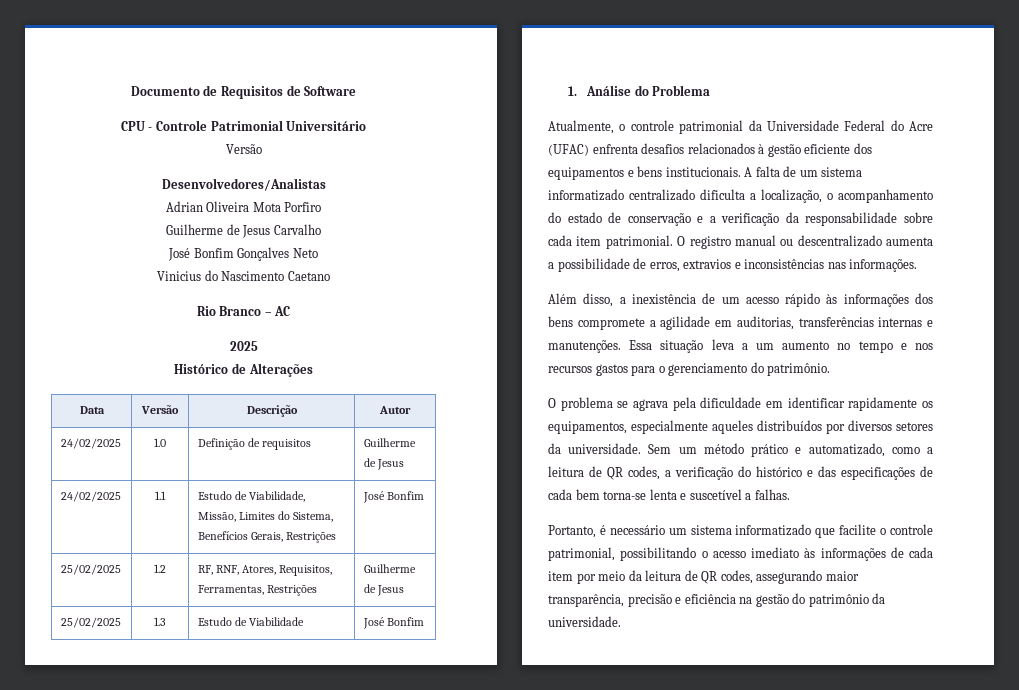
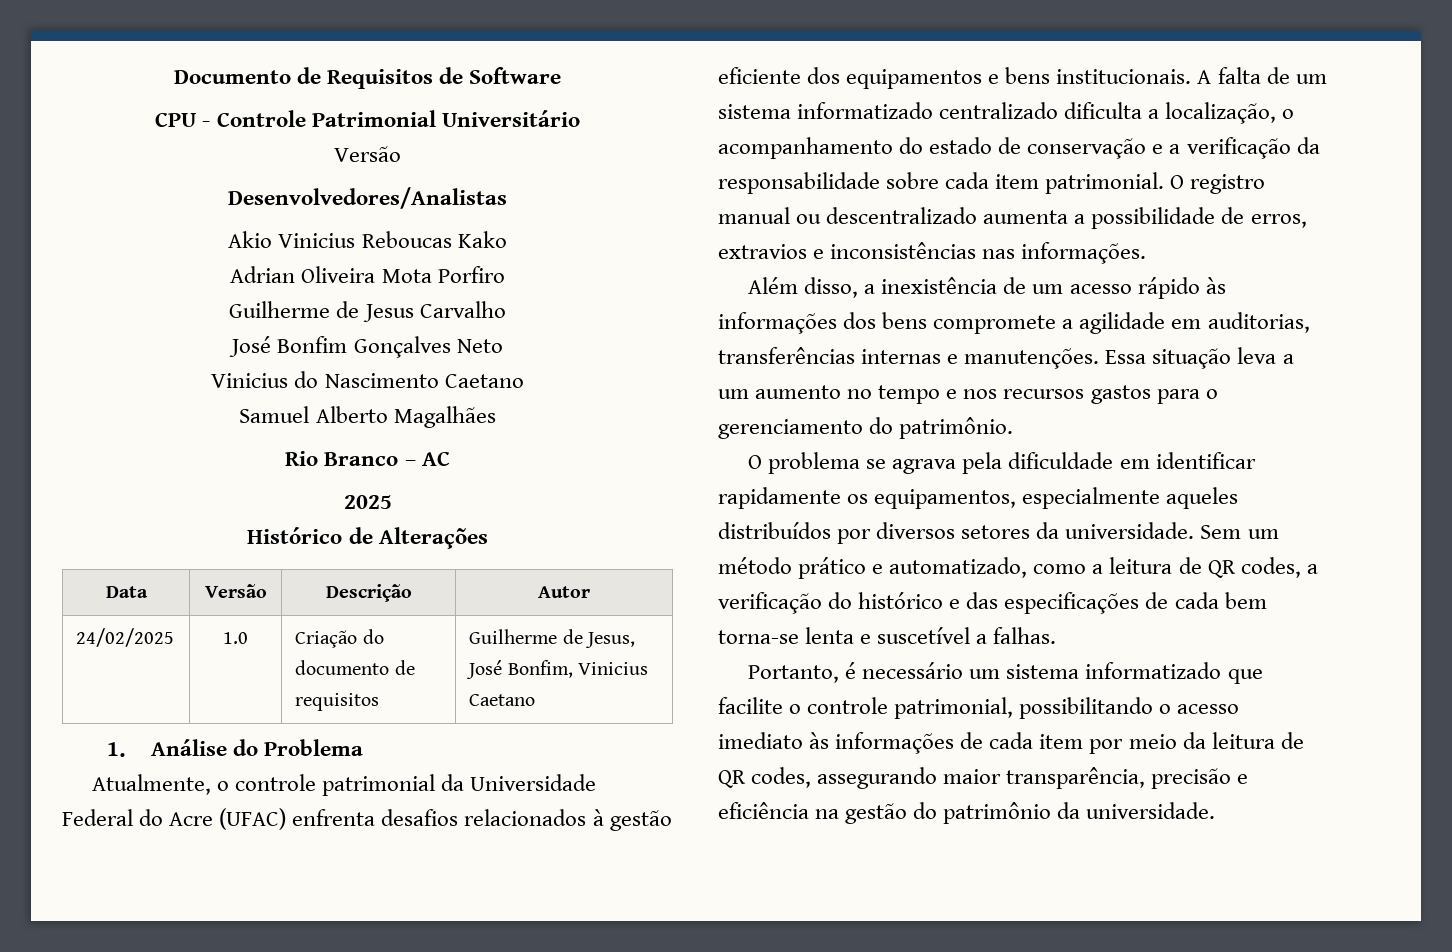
(326, 184) none -> [228,231,507,248] // Akio Vinicius Reboucas Kako
(330, 276) none -> [239,406,496,428] // Samuel Alberto Magalhães
[197,438,245,450] Definição -> [295,629,384,648] [295,660,390,675] Criação do documento
[376,459,404,470] [60,491,121,502] [155,491,166,500] [197,491,306,502] [197,511,334,522] [197,531,337,543] [362,491,424,503] [60,564,121,575] [154,564,166,573] [197,565,333,576] [197,585,317,596] [363,564,416,573] [363,584,404,596] [60,617,121,628] [154,617,166,626] [197,617,305,626] [362,617,424,629] Jesus // 24/02/2025 | 1.1 | Estudo de Viabilidade, Missão, Limites do Sistema, Benefícios Gerais, Restrições | José Bonfim // 25/02/2025 | 1.2 | RF, RNF, Atores, Requisitos, Ferramentas, Restrições | Guilherme de Jesus // 25/02/2025 | 1.3 | Estudo de Viabilidade | José Bonfim -> [585,632,636,648] [466,660,649,679] [469,694,536,706] Jesus, José Bonfim, Vinicius Caetano

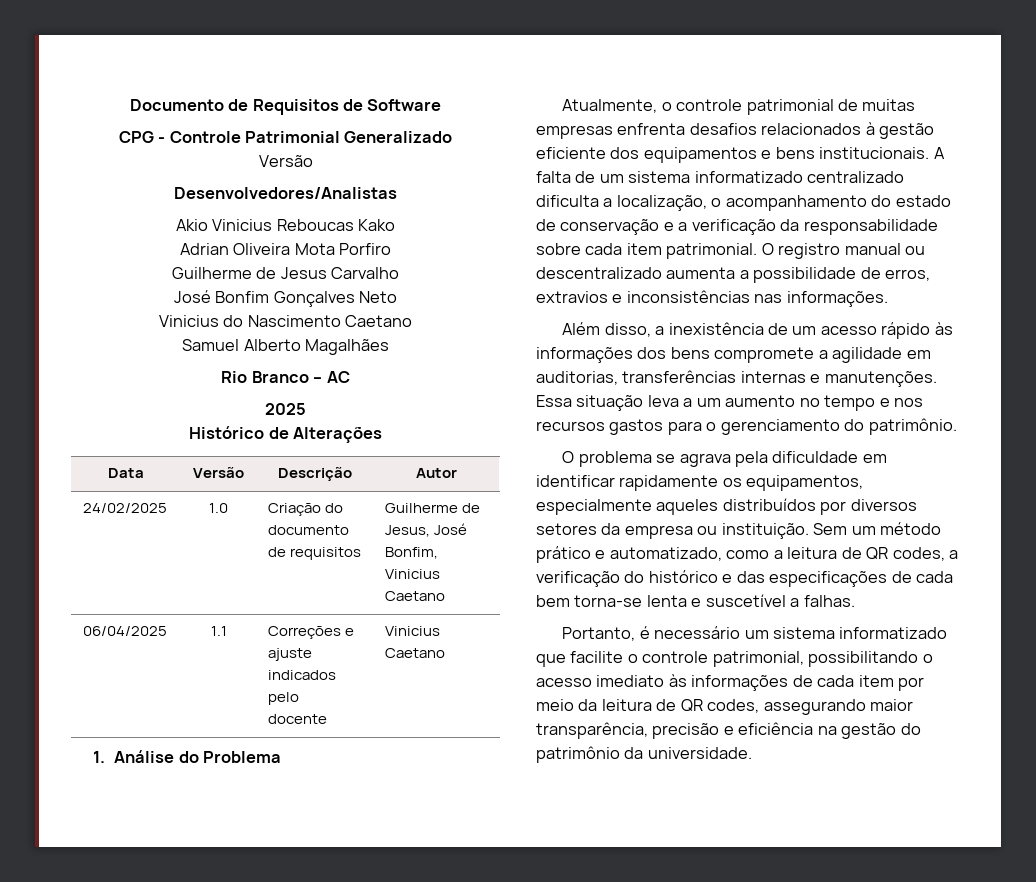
[155,112,197,127] CPU -> [118,131,154,143] CPG
[441,110,580,127] Universitário -> [344,131,453,143] Generalizado
(536, 700) none -> [83,626,168,636] [210,626,227,636] [268,626,355,639] [268,648,313,661] [268,670,337,680] [268,692,300,705] [268,714,328,724] [385,626,441,636] [385,648,446,658] // 06/04/2025 | 1.1 | Correções e ajuste indicados pelo docente | Vinicius Caetano
[441,774,597,791] [62,808,287,830] da Universidade Federal do Acre (UFAC) -> [837,99,916,111] [536,125,613,139] de muitas empresas
[1065,522,1195,539] universidade. -> [624,523,809,539] empresa ou instituição.

